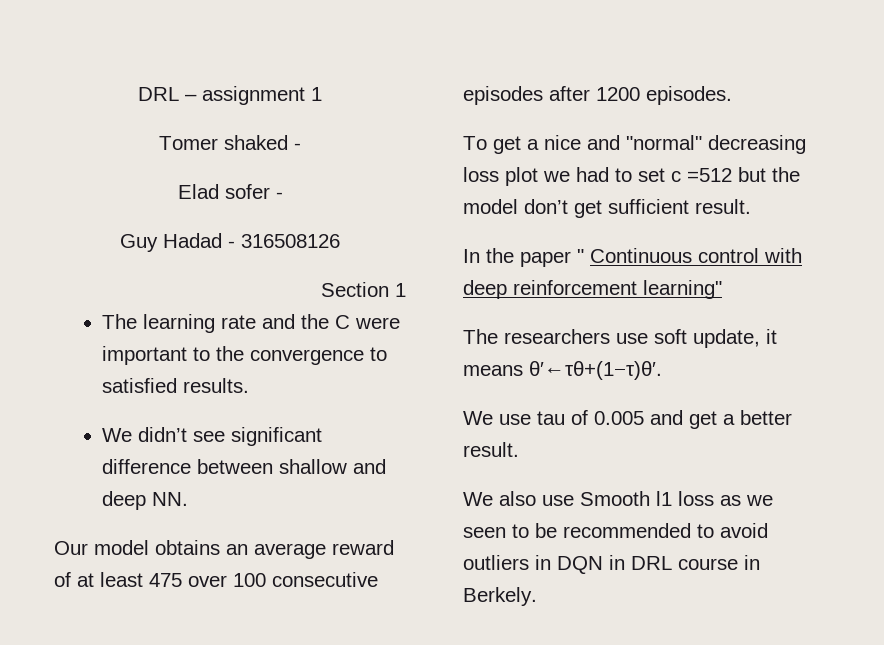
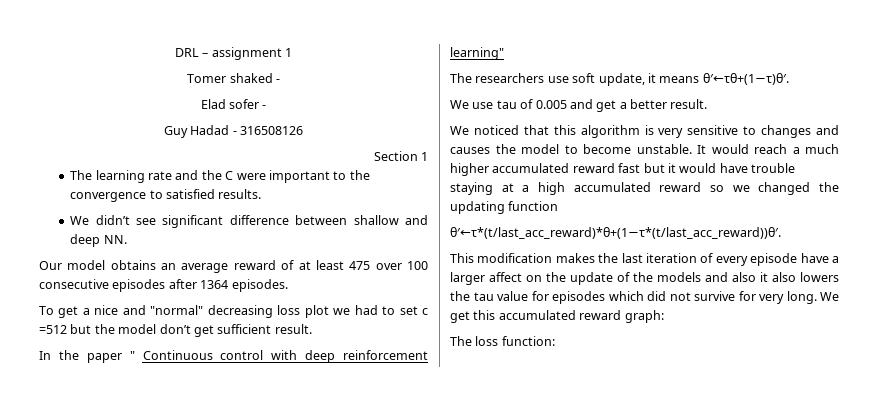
[596,87,640,101] 1200 -> [200,280,229,289] 1364
[499,491,773,506] [463,523,768,538] [463,555,760,574] [463,587,537,606] also use Smooth l1 loss as we seen to be recommended to avoid outliers in DQN in DRL course in Berkely. -> [473,125,839,138] [450,144,839,154] [450,163,795,176] [450,182,839,195] [450,201,559,214] [450,227,781,239] [450,253,839,266] [450,272,839,285] [450,291,839,304] [450,310,664,323] [450,336,555,346] noticed that this algorithm is very sensitive to changes and causes the model to become unstable. It would reach a much higher accumulated reward fast but it would have trouble staying at a high accumulated reward so we changed the updating function // θ′←τ*(t/last_acc_reward)*θ+(1−τ*(t/last_acc_reward))θ′. // This modification makes the last iteration of every episode have a larger affect on the update of the models and also it also lowers the tau value for episodes which did not survive for very long. We get this accumulated reward graph: // The loss function:

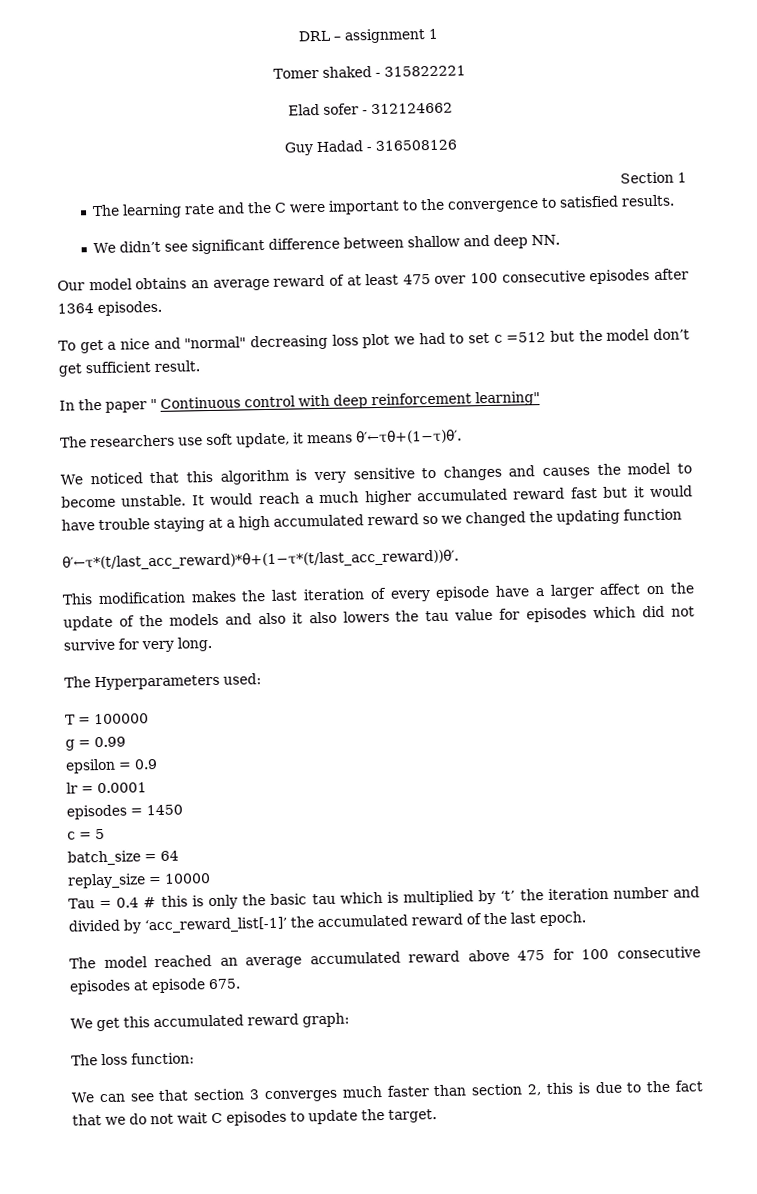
(280, 81) none -> [383,65,466,77] 315822221
(267, 107) none -> [370,102,453,115] 312124662
[450,99,708,112] // We use tau of 0.005 and get a better result. -> (462, 437) none
(817, 297) none -> [64,673,262,691] [65,713,149,725] [65,736,126,751] [65,758,158,774] [66,782,147,794] [66,804,183,820] [67,828,105,840] [67,850,179,866] [67,873,211,889] [68,886,700,910] [68,911,586,934] [69,946,701,969] [69,978,241,995] // The Hyperparameters used: // T = 100000 // g = 0.99 // epsilon = 0.9 // lr = 0.0001 // episodes = 1450 // c = 5 // batch_size = 64 // replay_size = 10000 // Tau = 0.4 # this is only the basic tau which is multiplied by ‘t’ the iteration number and divided by ‘acc_reward_list[-1]’ the accumulated reward of the last epoch. // The model reached an average accumulated reward above 475 for 100 consecutive episodes at episode 675. //
(555, 341) none -> [71,1080,703,1103] [72,1108,437,1126] // We can see that section 3 converges much faster than section 2, this is due to the fact that we do not wait C episodes to update the target.

